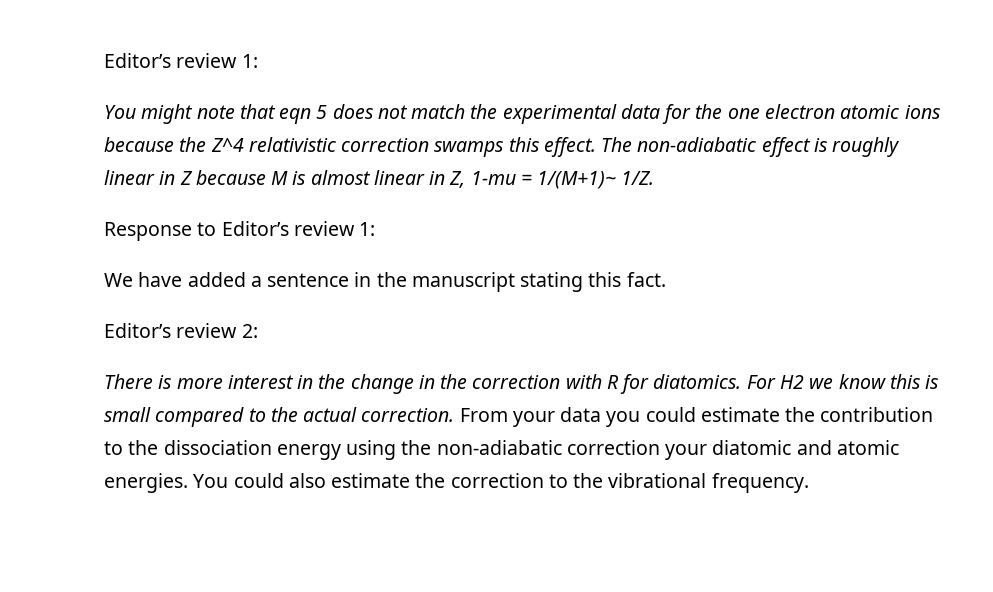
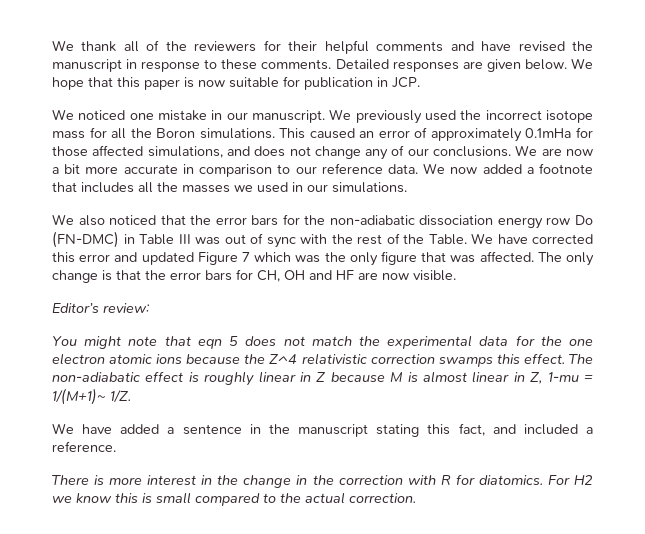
[104,53,258,68] Editor’s review 1: -> [52,40,593,54] [52,58,593,72] [52,76,420,90] [52,109,593,124] [52,127,594,142] [52,145,594,160] [52,163,593,177] [52,182,407,193] [52,214,594,229] [52,231,593,248] [52,251,594,266] [52,269,456,283] [52,303,150,313] We thank all of the reviewers for their helpful comments and have revised the manuscript in response to these comments. Detailed responses are given below. We hope that this paper is now suitable for publication in JCP. // We noticed one mistake in our manuscript. We previously used the incorrect isotope mass for all the Boron simulations. This caused an error of approximately 0.1mHa for those affected simulations, and does not change any of our conclusions. We are now a bit more accurate in comparison to our reference data. We now added a footnote that includes all the masses we used in our simulations. // We also noticed that the error bars for the non-adiabatic dissociation energy row Do (FN-DMC) in Table III was out of sync with the rest of the Table. We have corrected this error and updated Figure 7 which was the only figure that was affected. The only change is that the error bars for CH, OH and HF are now visible. // Editor’s review:
[104,221,376,241] // Response to Editor’s review 1: -> (131, 396) none
[626,272,666,287] [104,323,258,338] fact. // Editor’s review 2: -> [458,423,593,436] [52,441,116,452] fact, and included a reference.
[459,407,934,427] [104,440,899,460] [104,473,809,493] From your data you could estimate the contribution to the dissociation energy using the non-adiabatic correction your diatomic and atomic energies. You could also estimate the correction to the vibrational frequency. -> (416, 498) none

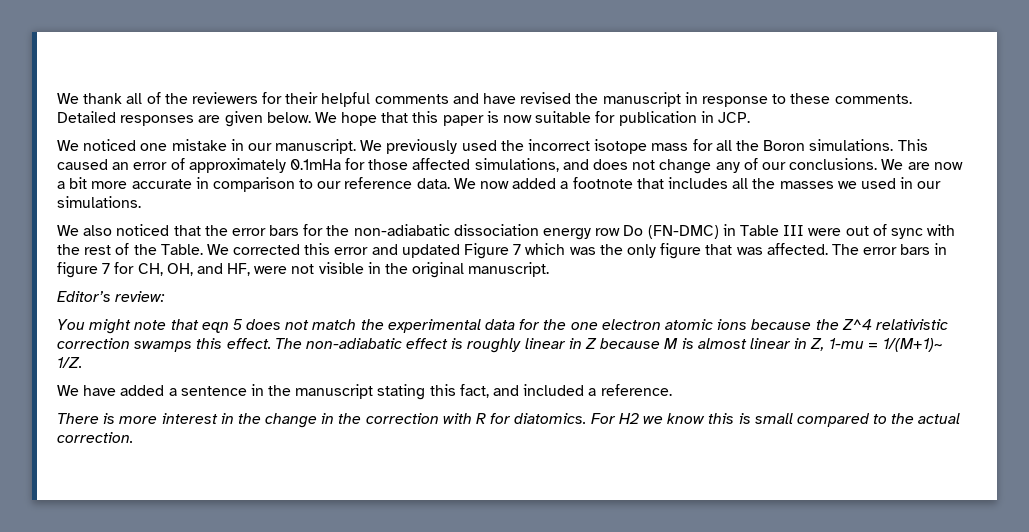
[195,237,220,245] was -> [808,228,842,236] were
[497,234,528,244] have -> (229, 249) none
[565,252,594,266] [52,269,456,283] only change is that the error bars for CH, OH and HF are now visible. -> [863,243,948,255] [57,262,550,278] error bars in figure 7 for CH, OH, and HF, were not visible in the original manuscript.

